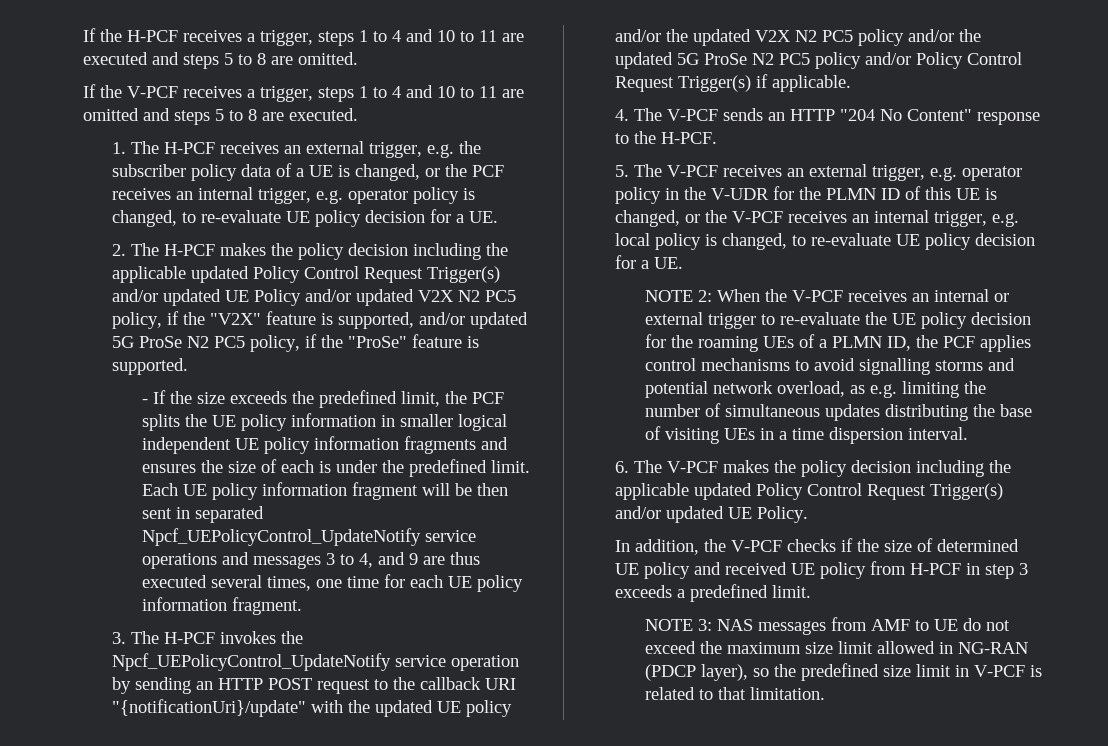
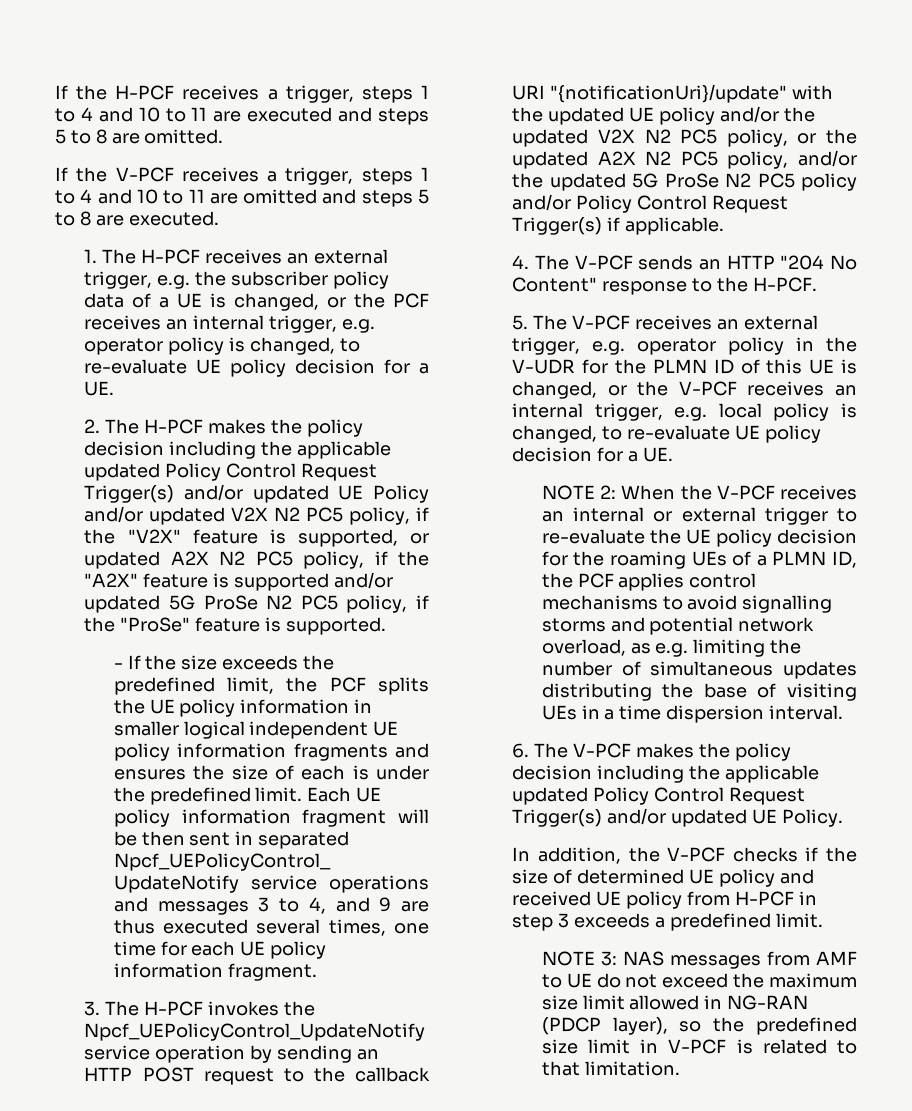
(415, 320) none -> [410,533,430,544] [84,551,429,569] [84,573,329,591] or updated A2X N2 PC5 policy, if the "A2X" feature is supported
[858,29,905,46] policy -> [726,129,857,147] [512,151,789,169] policy, or the updated A2X N2 PC5 policy,

